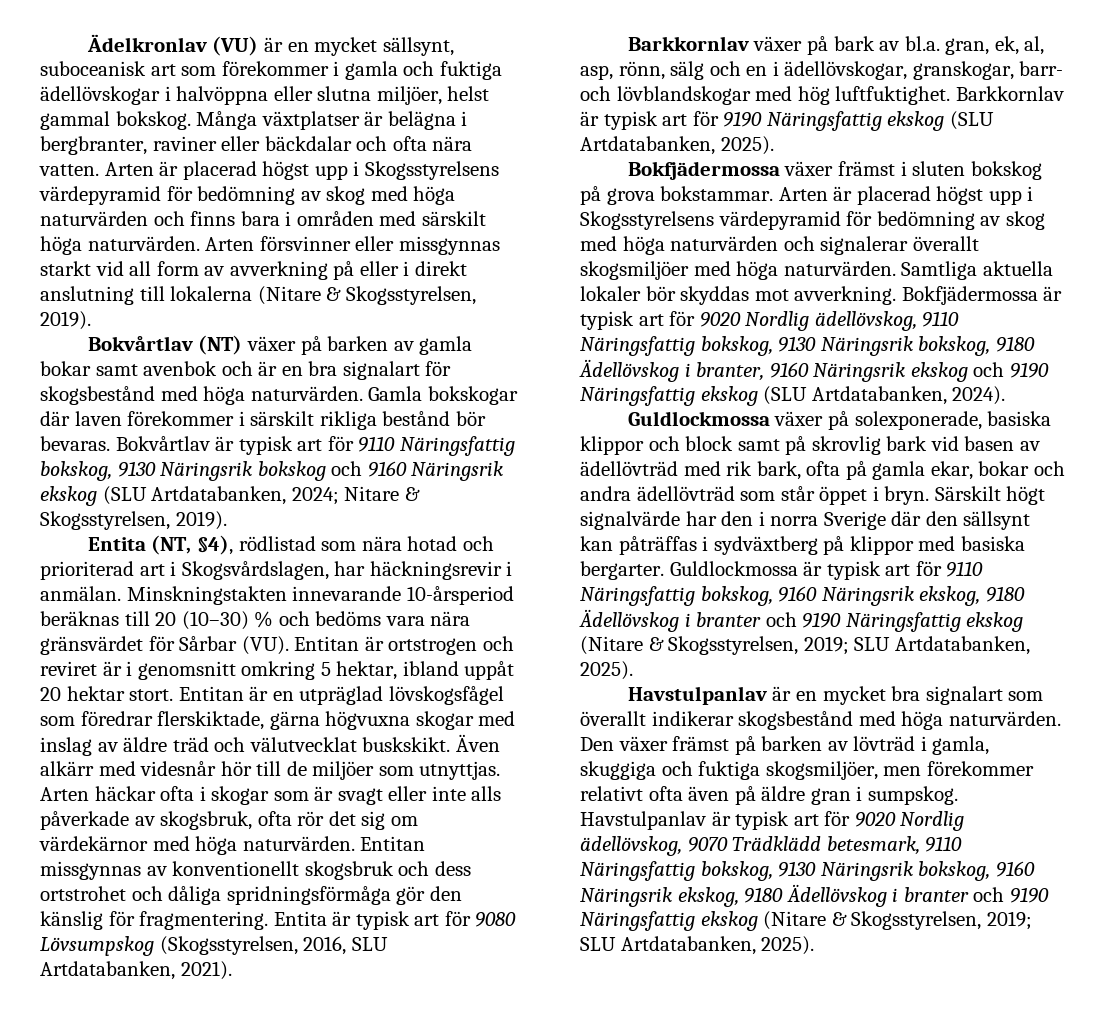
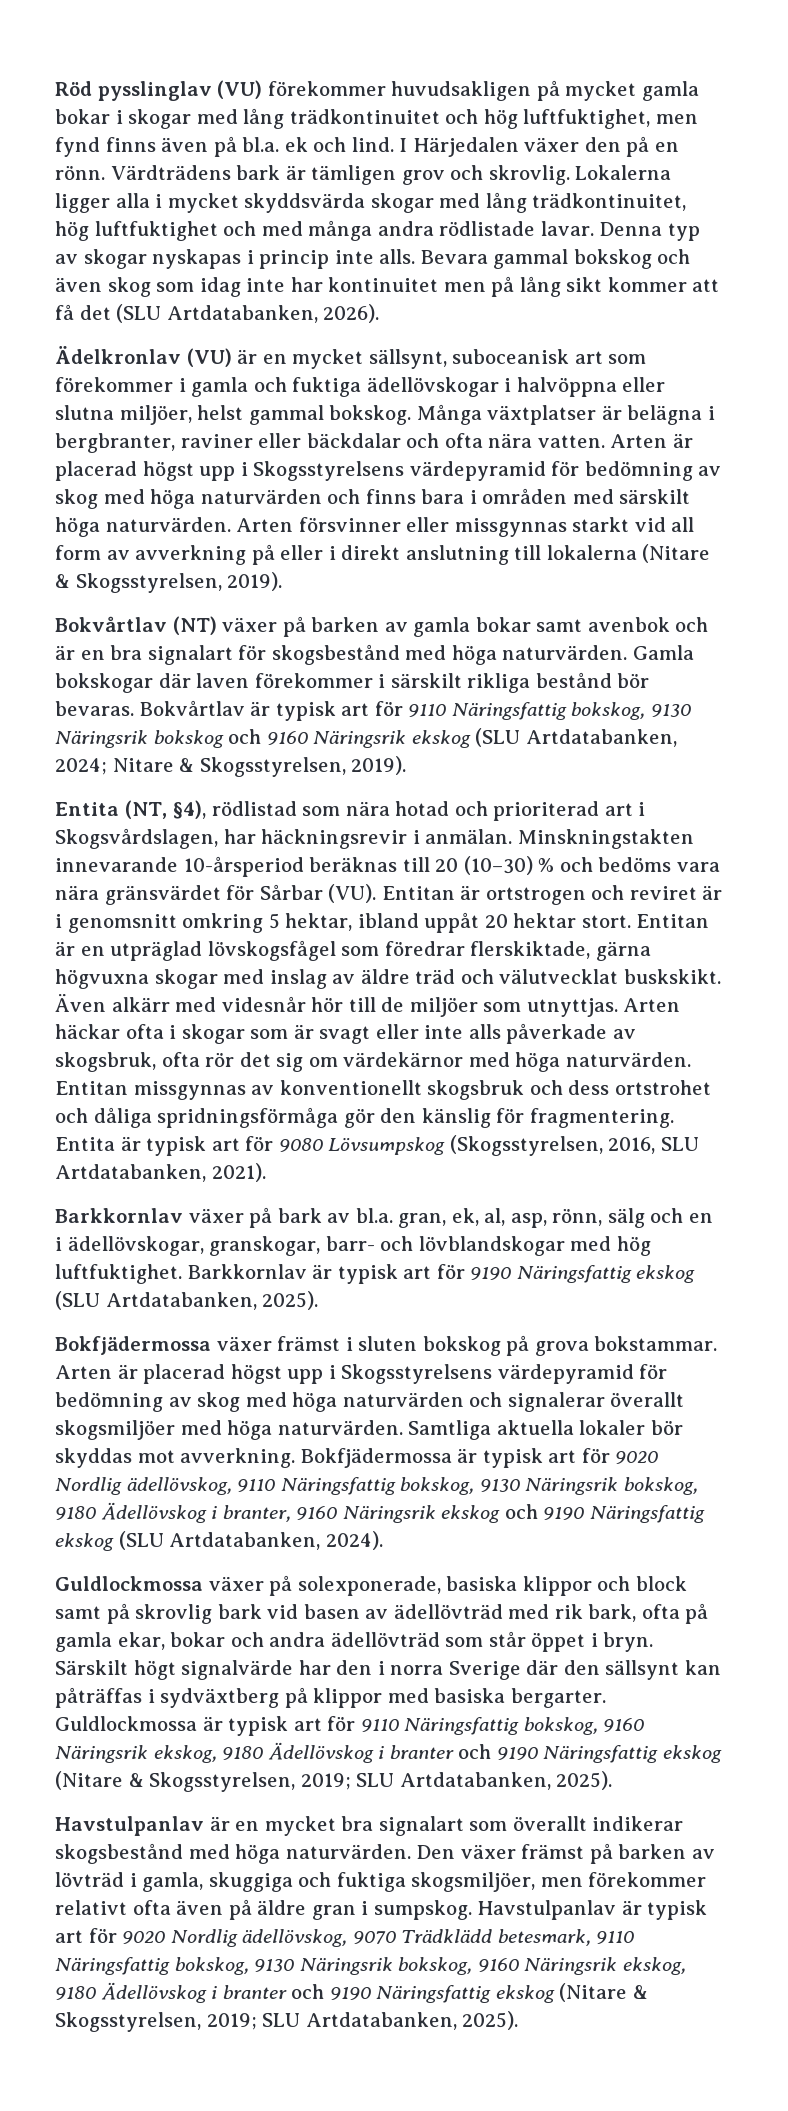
(86, 43) none -> [55,80,699,101] [55,108,698,129] [55,136,679,157] [55,165,672,185] [55,192,687,213] [55,220,700,241] [55,249,691,269] [55,276,720,297] [55,304,380,323] Röd pysslinglav (VU) förekommer huvudsakligen på mycket gamla bokar i skogar med lång trädkontinuitet och hög luftfuktighet, men fynd finns även på bl.a. ek och lind. I Härjedalen växer den på en rönn. Värdträdens bark är tämligen grov och skrovlig. Lokalerna ligger alla i mycket skyddsvärda skogar med lång trädkontinuitet, hög luftfuktighet och med många andra rödlistade lavar. Denna typ av skogar nyskapas i princip inte alls. Bevara gammal bokskog och även skog som idag inte har kontinuitet men på lång sikt kommer att få det (SLU Artdatabanken, 2026). //

